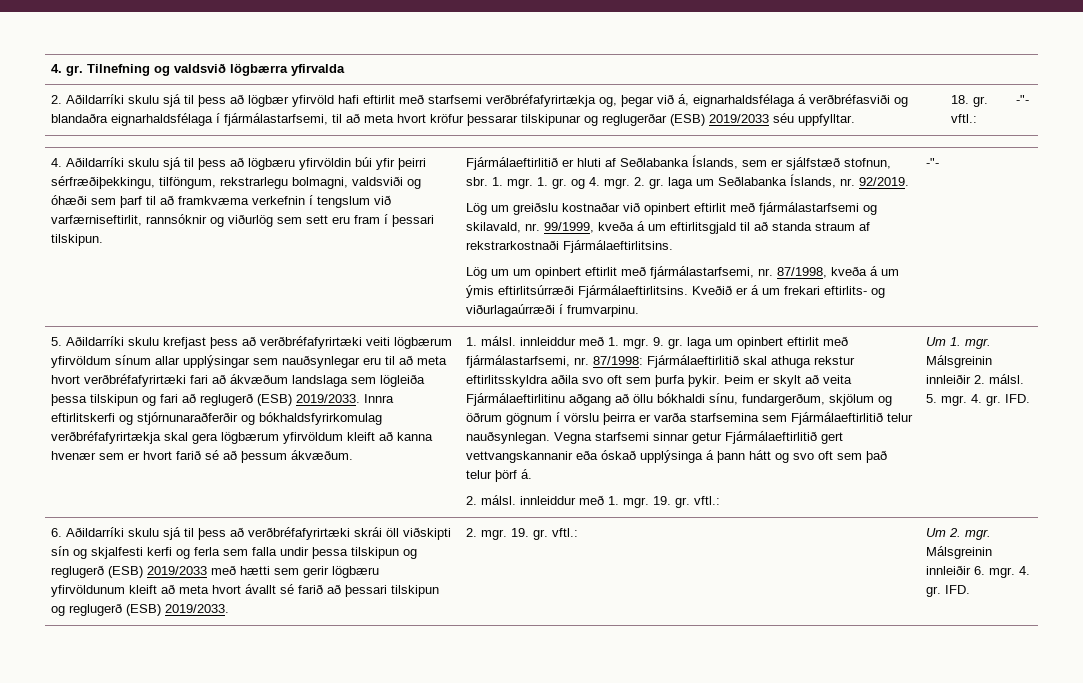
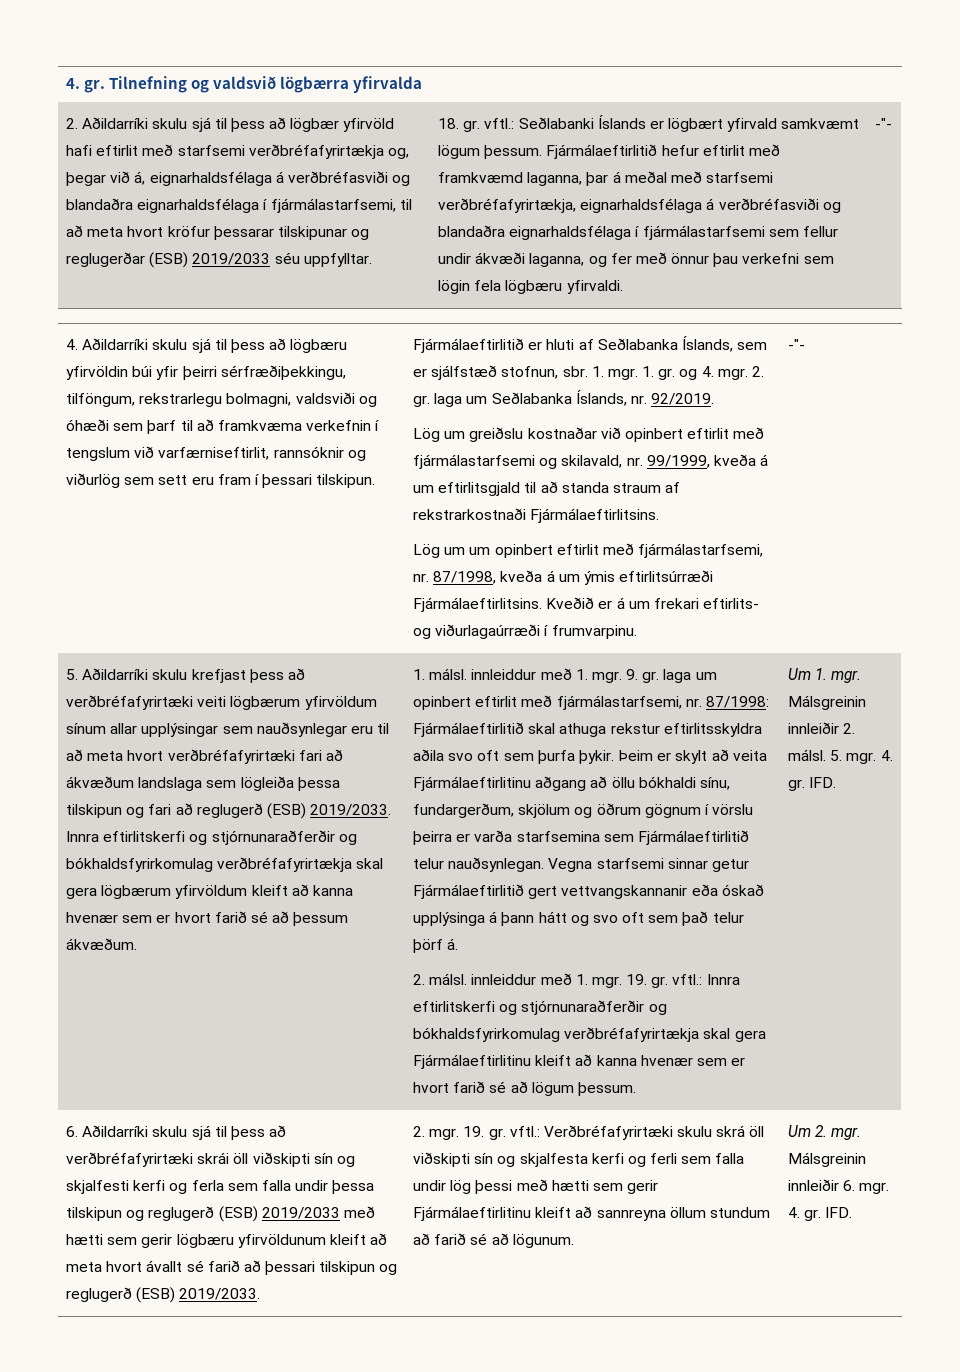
(978, 118) none -> [518,115,860,132] [437,144,780,159] [437,171,774,186] [437,198,841,213] [437,225,838,240] [437,252,834,267] [437,280,623,294] Seðlabanki Íslands er lögbært yfirvald samkvæmt lögum þessum. Fjármálaeftirlitið hefur eftirlit með framkvæmd laganna, þar á meðal með starfsemi verðbréfafyrirtækja, eignarhaldsfélaga á verðbréfasviði og blandaðra eignarhaldsfélaga í fjármálastarfsemi sem fellur undir ákvæði laganna, og fer með önnur þau verkefni sem lögin fela lögbæru yfirvaldi.
(721, 500) none -> [706,974,740,985] [412,1000,667,1015] [412,1027,766,1042] [412,1054,746,1069] [412,1081,636,1096] Innra eftirlitskerfi og stjórnunaraðferðir og bókhaldsfyrirkomulag verðbréfafyrirtækja skal gera Fjármálaeftirlitinu kleift að kanna hvenær sem er hvort farið sé að lögum þessum.
(579, 532) none -> [543,1125,765,1140] [412,1152,745,1167] [412,1179,659,1194] [412,1206,770,1221] [412,1233,574,1248] Verðbréfafyrirtæki skulu skrá öll viðskipti sín og skjalfesta kerfi og ferli sem falla undir lög þessi með hætti sem gerir Fjármálaeftirlitinu kleift að sannreyna öllum stundum að farið sé að lögunum.

